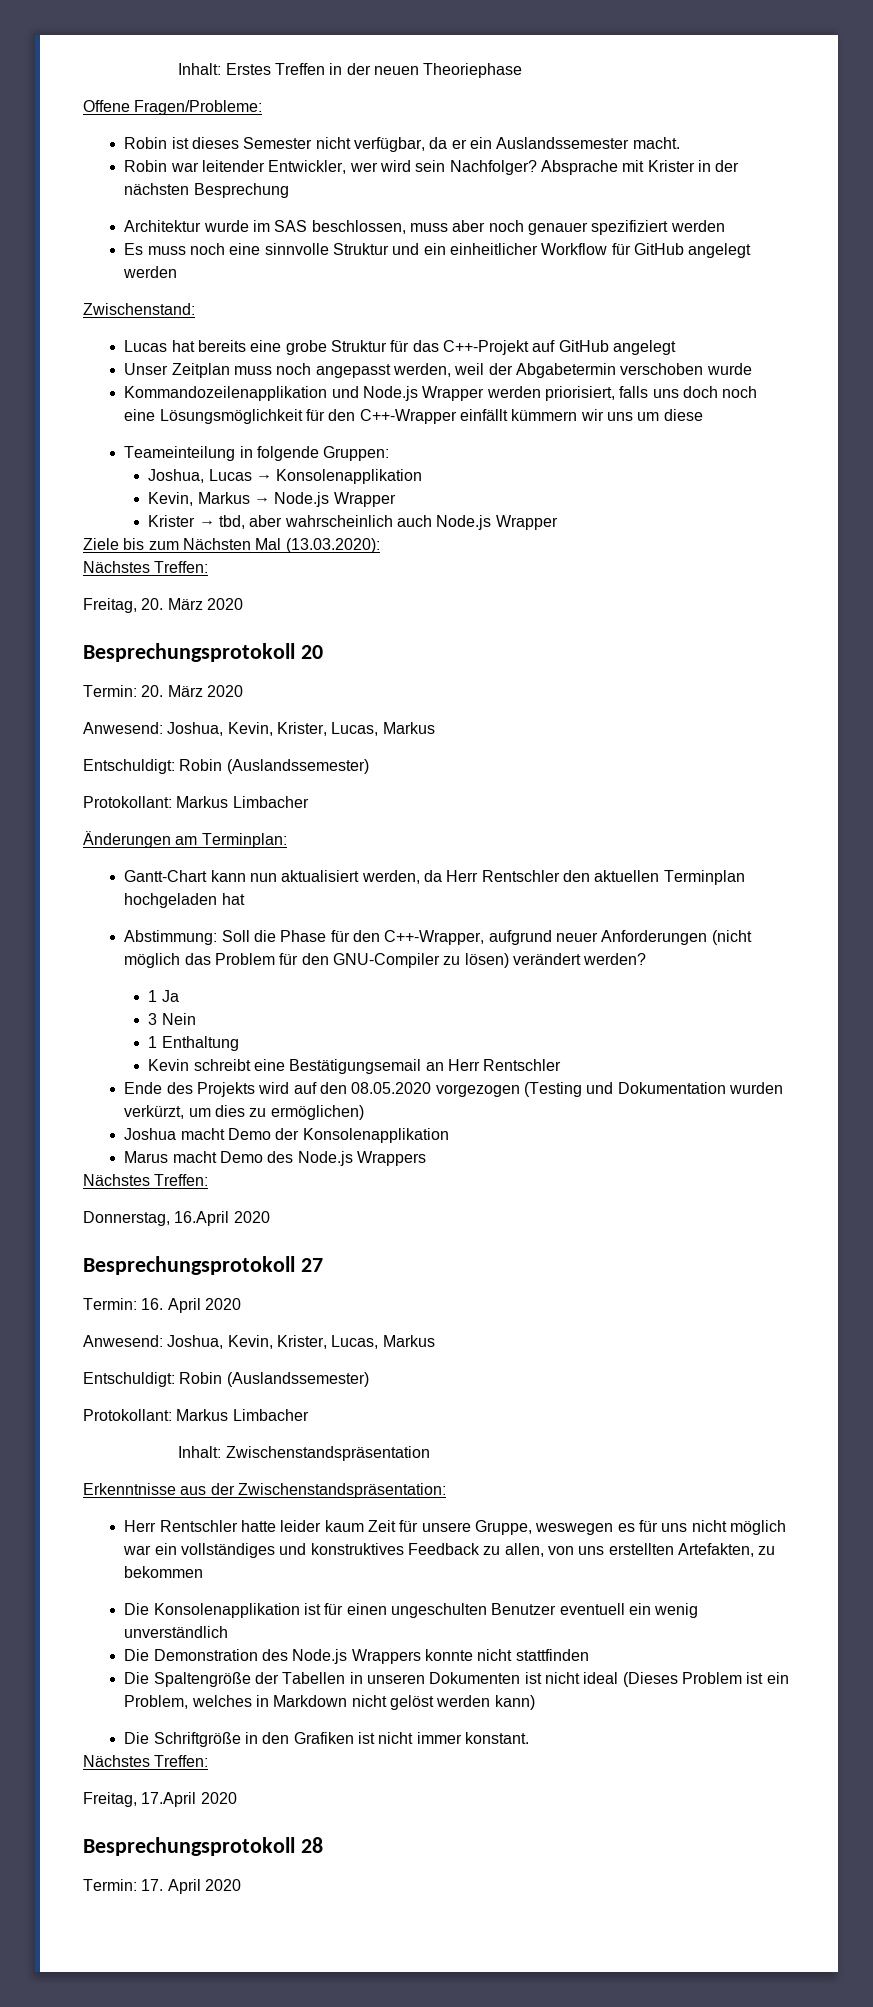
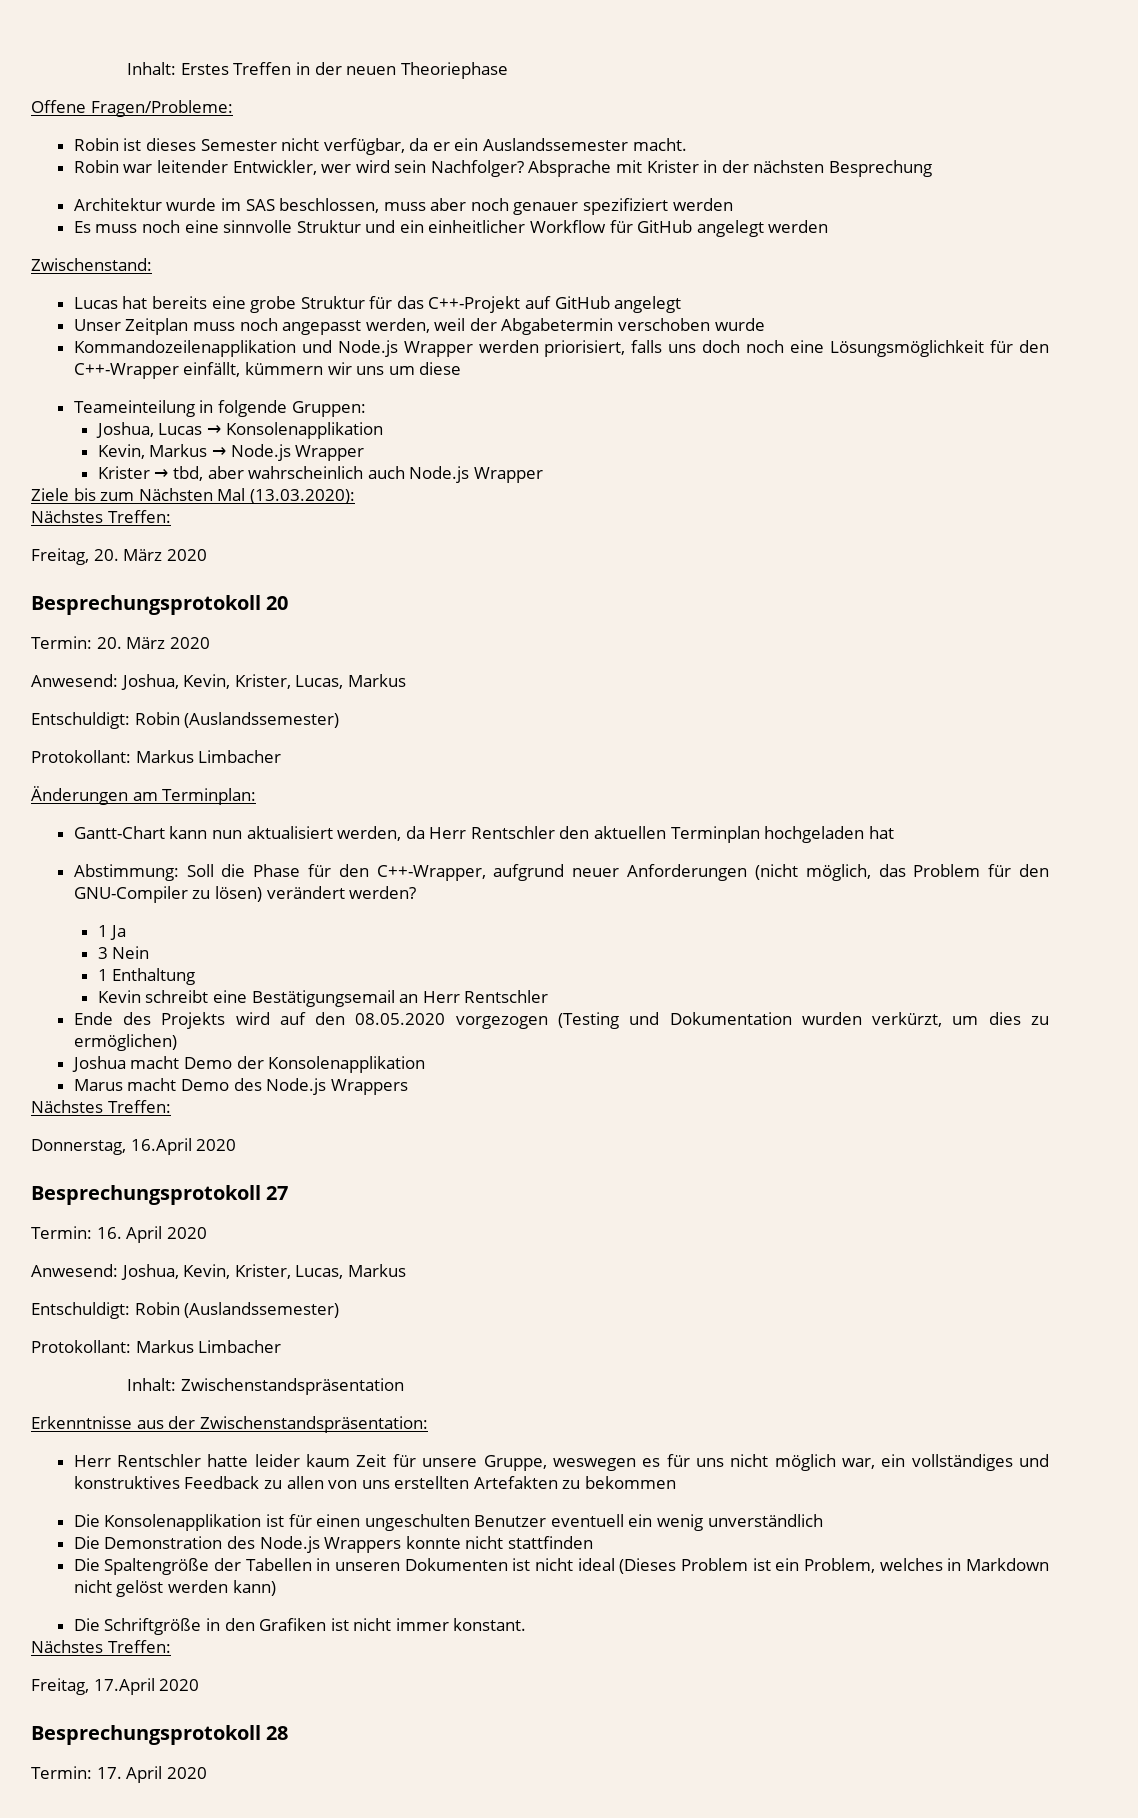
[460,409,509,421] einfällt -> [183,362,241,377] einfällt,
[124,953,181,968] möglich -> [805,864,871,881] möglich,
[123,1545,152,1555] war -> [841,1458,875,1469] war,
[504,1543,544,1557] allen, -> [286,1476,324,1489] allen
[677,1543,754,1557] Artefakten, -> [473,1476,558,1489] Artefakten

